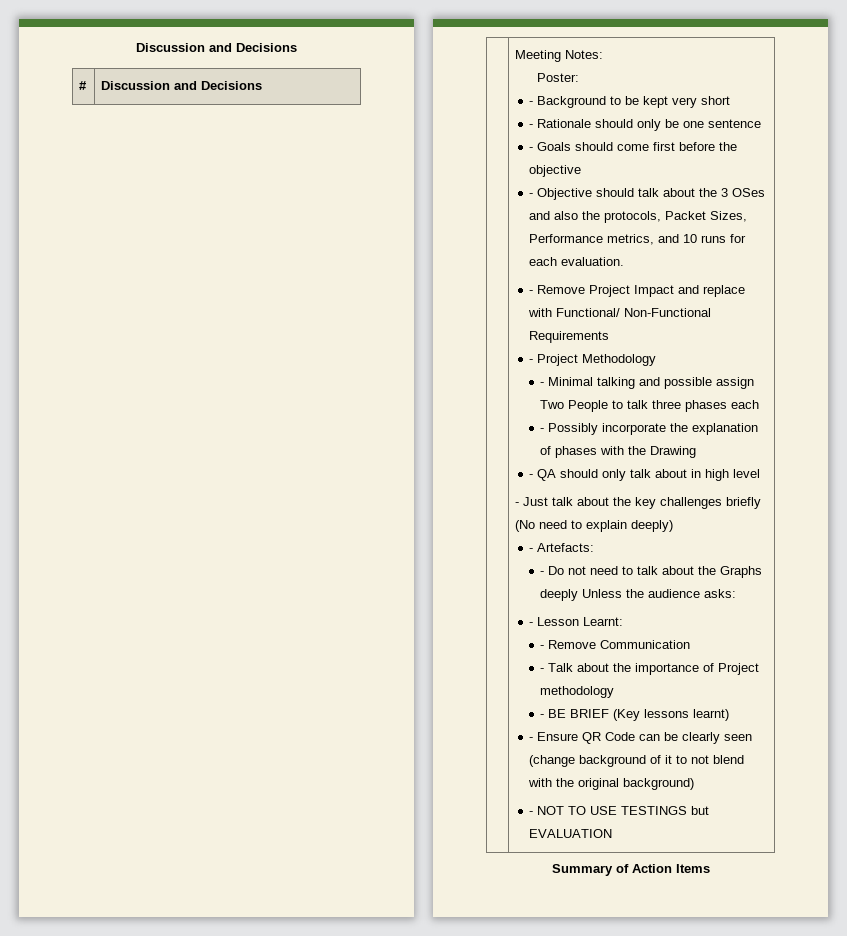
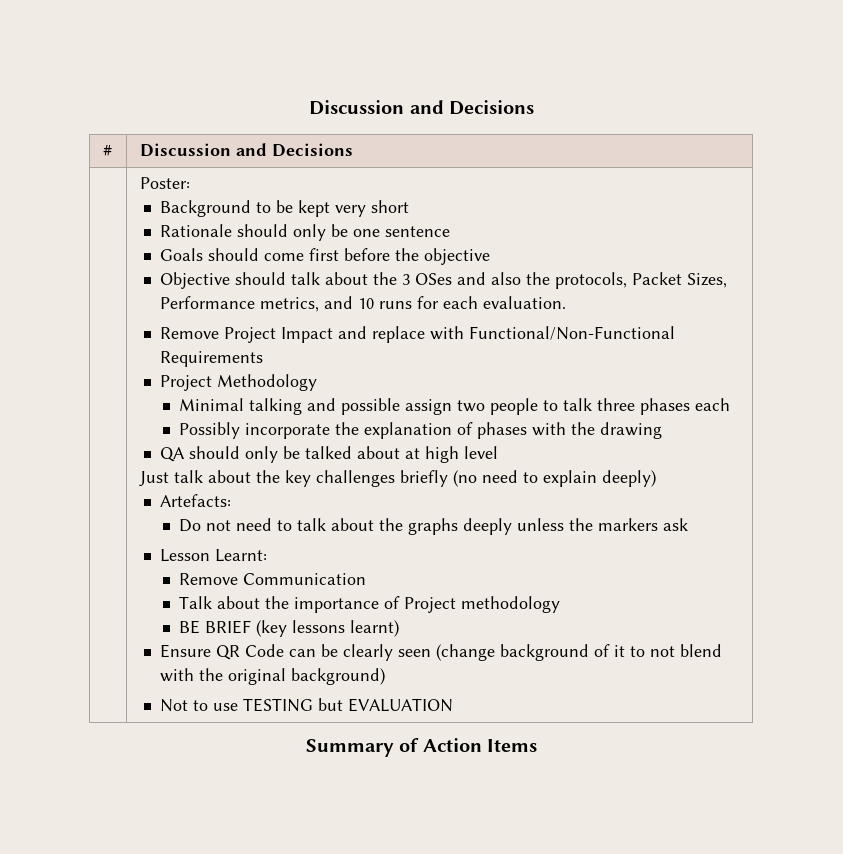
[515,50,604,62] Meeting Notes: // -> (353, 150) none
[529,101,534,105] - -> (190, 183) none
[529,124,534,128] - -> (409, 206) none
[529,147,534,151] - -> (450, 231) none
[529,193,534,197] - -> (490, 256) none
[529,290,534,294] - -> (566, 302) none
[556,308,712,317] Functional/ Non-Functional -> [468,326,675,340] Functional/Non-Functional
[529,359,534,363] - -> (263, 359) none
[540,382,545,386] - -> (317, 382) none
[540,400,609,412] Two People -> [457,398,539,415] two people
[540,428,545,432] - -> (731, 404) none
[650,446,697,458] [529,474,534,478] Drawing // - -> [600,422,663,439] drawing //
[630,469,702,478] talk about in -> [282,446,420,459] be talked about at
[515,502,520,506] - -> (498, 452) none
[515,520,536,532] (No -> [452,470,477,487] (no
[529,548,534,552] - -> (656, 478) none
[540,571,545,575] - -> (231, 500) none
[720,566,763,578] [540,589,737,601] [529,622,534,626] Graphs deeply Unless the audience asks: // - -> [408,518,689,535] graphs deeply unless the markers ask //
[540,645,545,649] - -> (267, 555) none
[540,668,545,672] - -> (367, 579) none
[540,714,545,718] - -> (561, 604) none
[613,709,641,721] (Key -> [256,620,288,637] (key
[529,737,534,741] - -> (400, 628) none
[529,806,688,815] - NOT TO USE TESTINGS -> [159,698,313,712] Not to use TESTING

